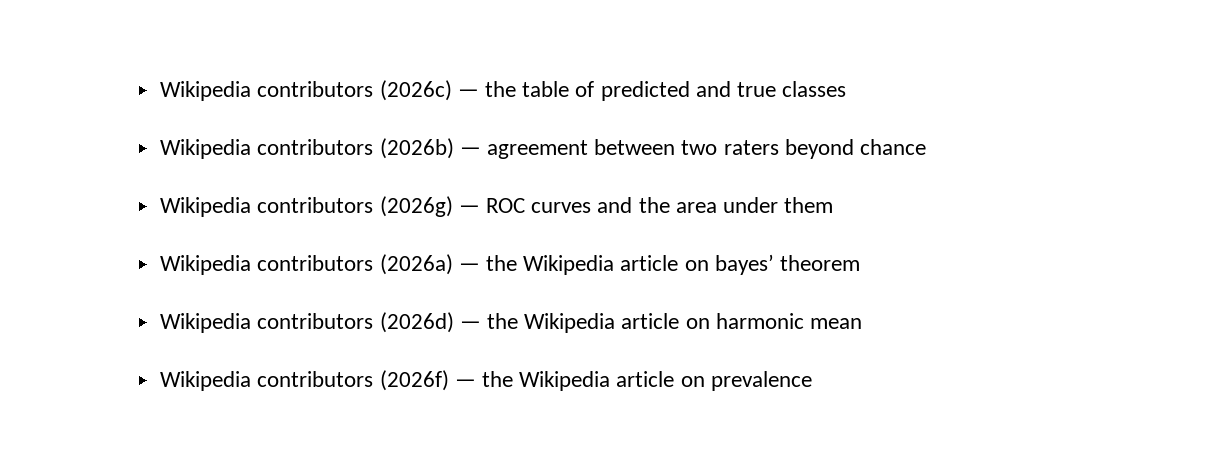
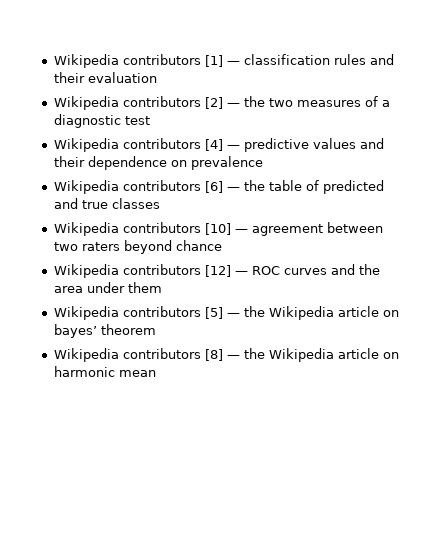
[160,80,452,101] Wikipedia contributors (2026c) -> [54,54,395,68] [54,72,158,83] [54,96,391,110] [54,114,151,128] [54,138,385,152] [54,156,264,170] [54,180,224,194] Wikipedia contributors [1] — classification rules and their evaluation // Wikipedia contributors [2] — the two measures of a diagnostic test // Wikipedia contributors [4] — predictive values and their dependence on prevalence // Wikipedia contributors [6]
[379,138,454,159] (2026b) -> [205,223,232,235] [10]
[379,196,453,217] (2026g) -> [205,265,232,277] [12]
[379,254,453,275] (2026a) -> [205,307,224,319] [5]
[379,312,454,333] (2026d) -> [205,349,224,361] [8]
[160,370,812,391] // Wikipedia contributors (2026f) — the Wikipedia article on prevalence -> (157, 373) none

